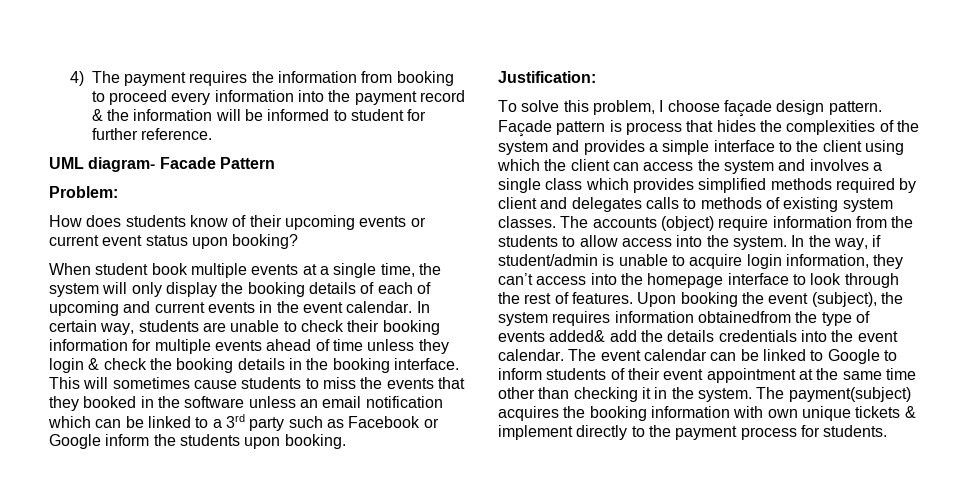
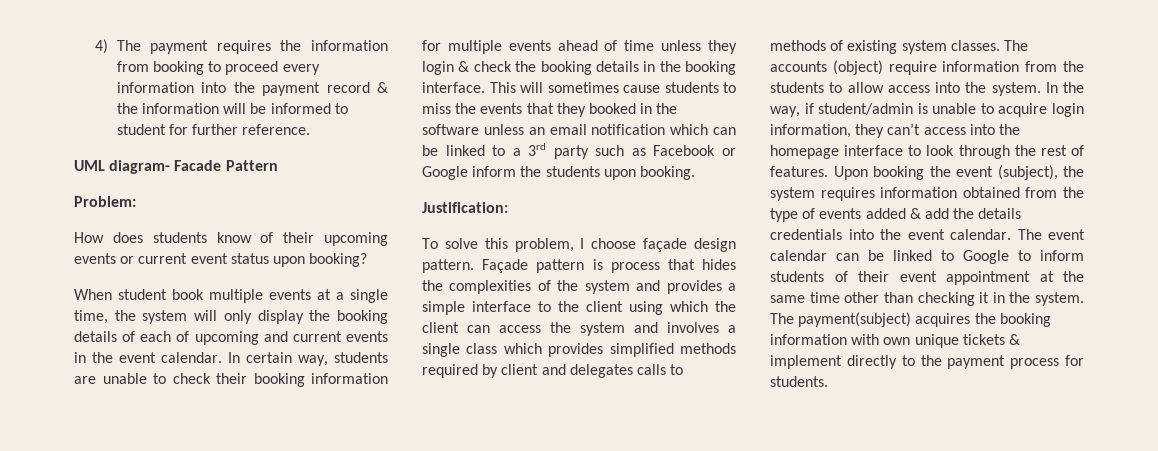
[697,311,791,323] obtainedfrom -> [962,187,1058,198] obtained from
[549,330,606,342] added& -> [865,208,921,219] added &

